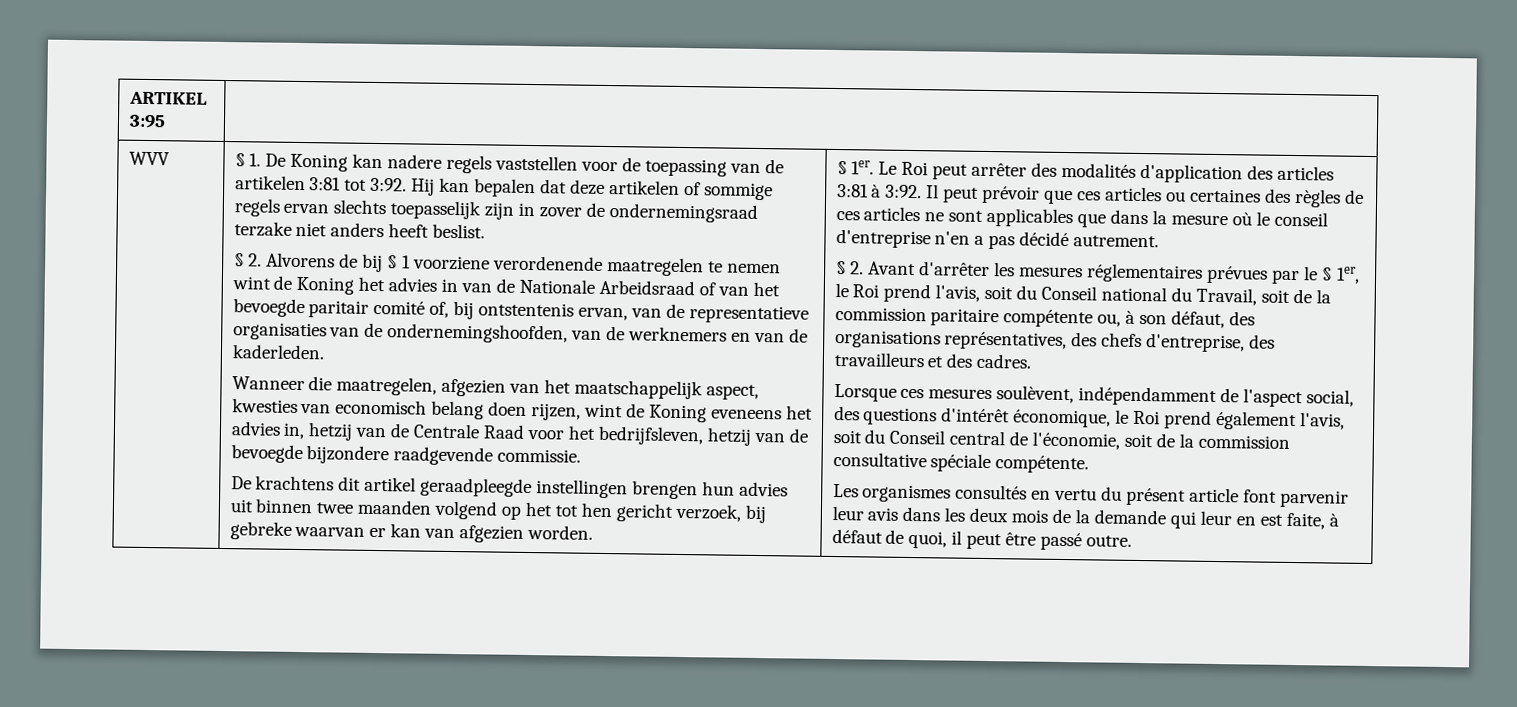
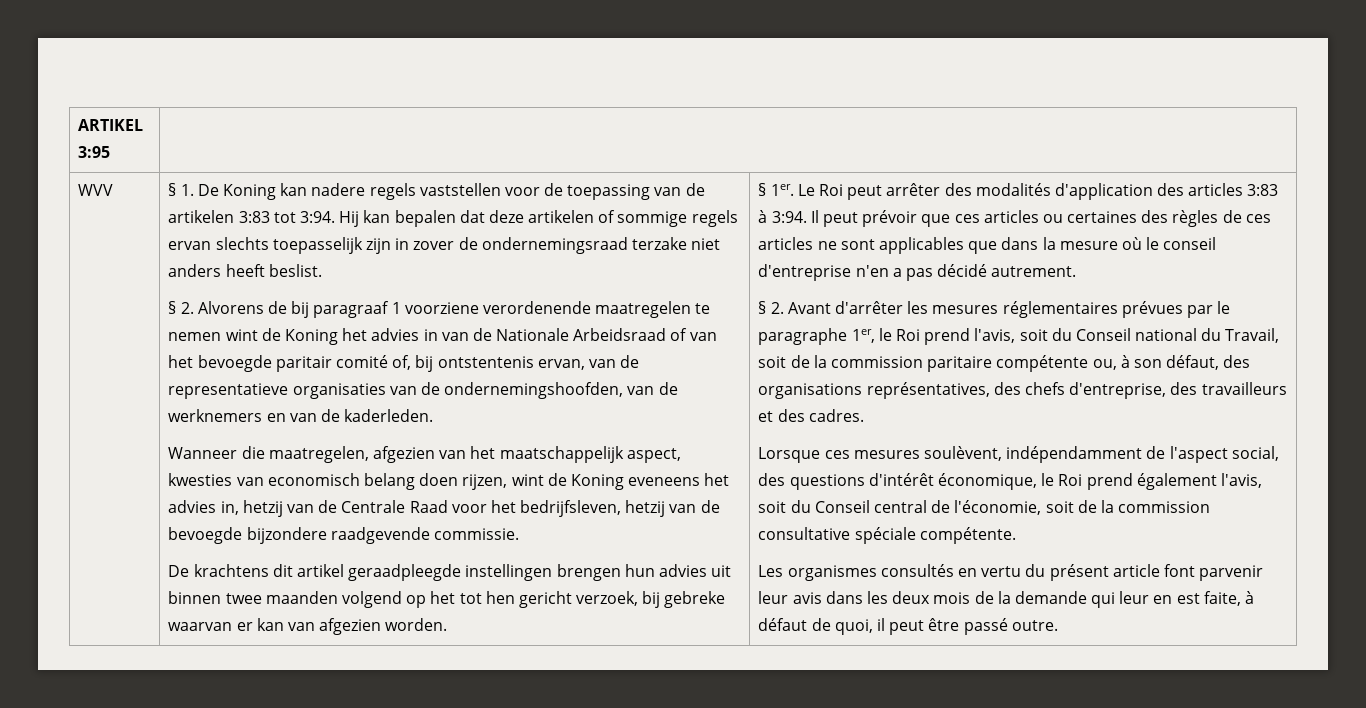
[309,177,408,192] 3:81 tot 3:92. -> [238,211,335,223] 3:83 tot 3:94.
[387,255,399,269] § -> [313,301,390,318] paragraaf
[836,184,923,199] 3:81 à 3:92. -> [1247,184,1279,196] [758,210,807,223] 3:83 à 3:94.
[1322,267,1334,281] § -> [758,328,848,345] paragraphe

